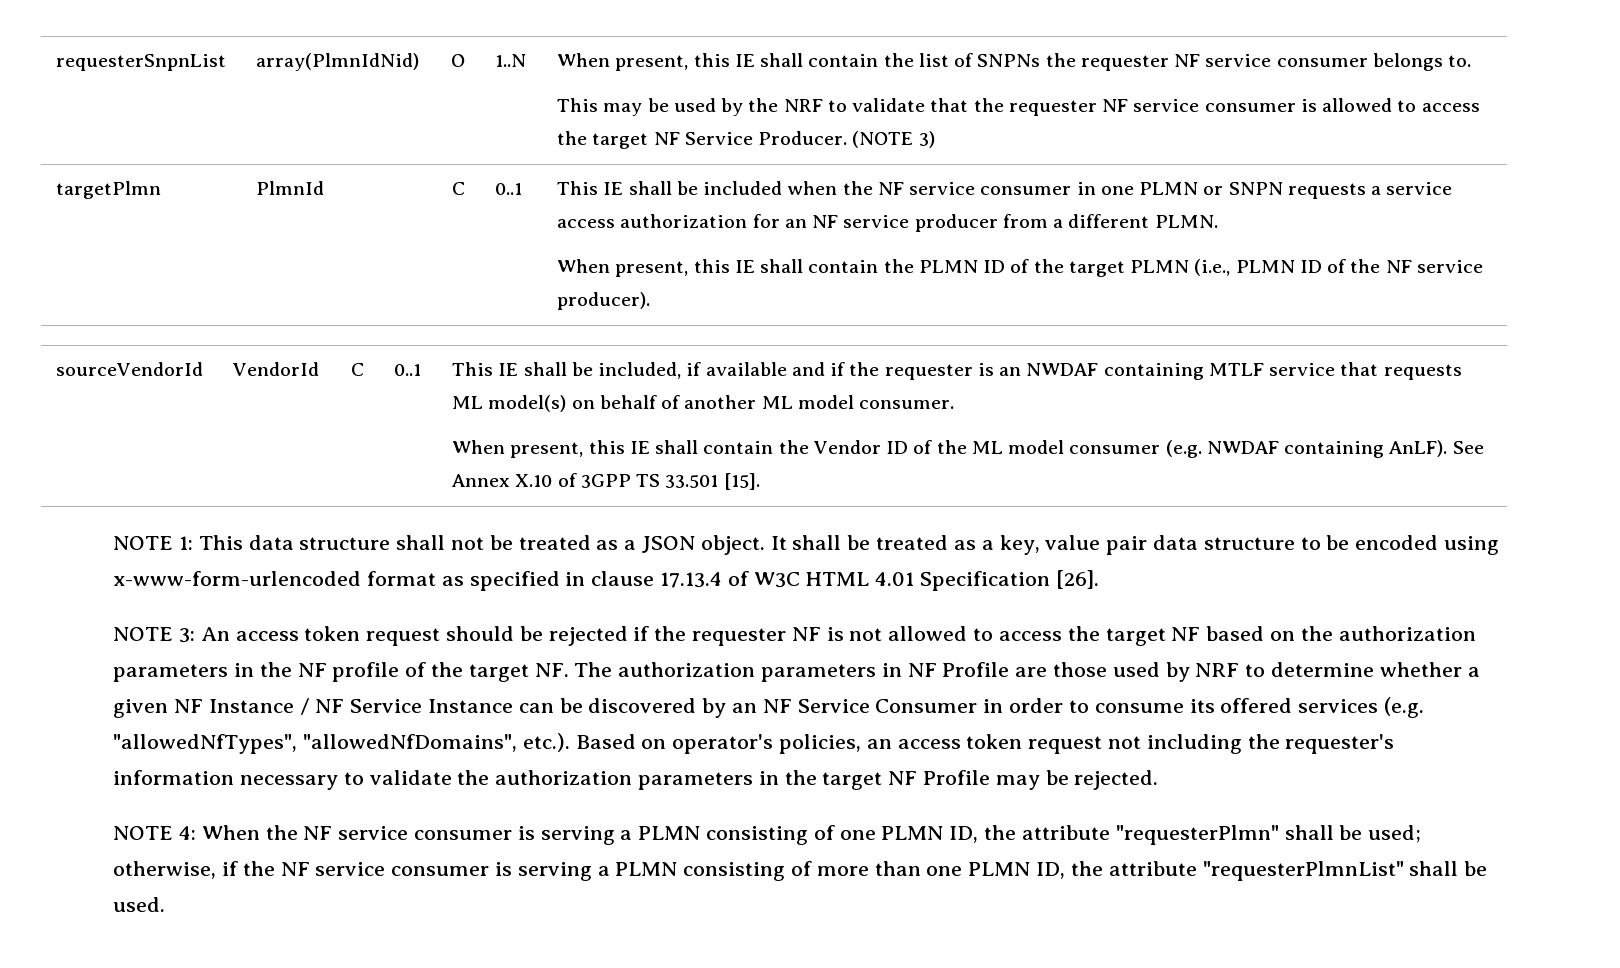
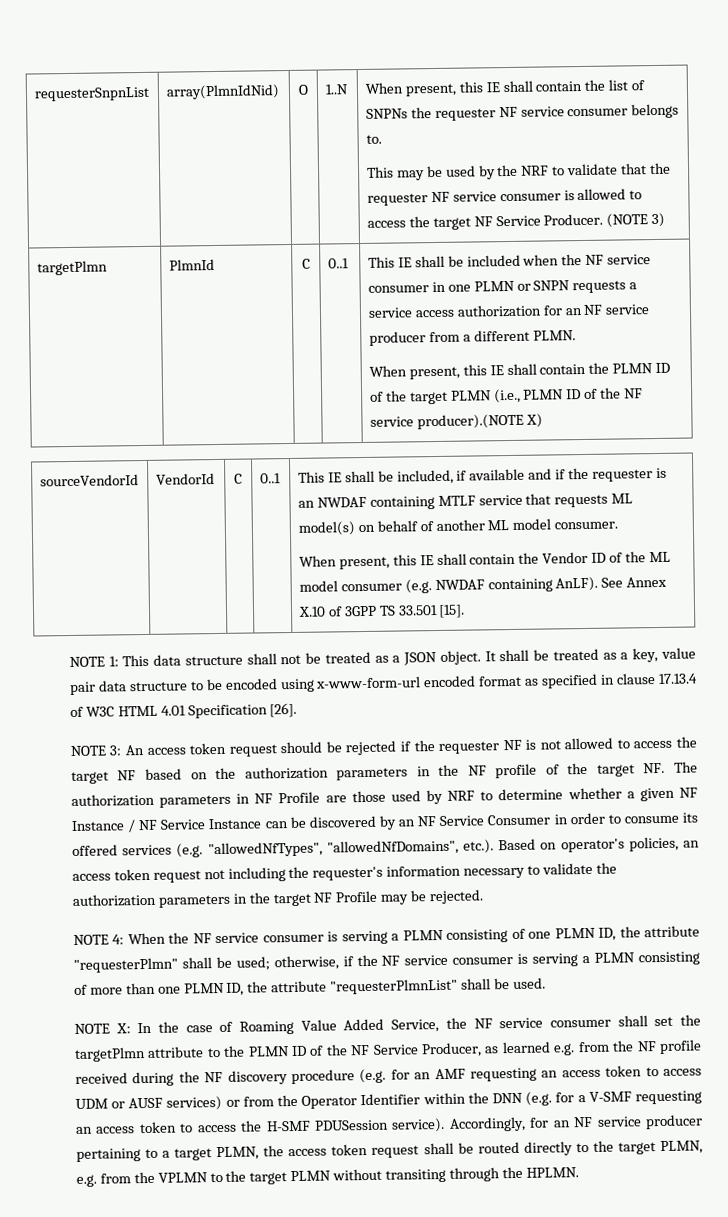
[556,292,650,310] producer). -> [416,413,543,430] producer).(NOTE X)
[113,571,362,586] x-www-form-urlencoded -> [315,675,477,689] x-www-form-url encoded
(166, 904) none -> [73,1014,701,1035] [73,1039,703,1062] [74,1065,702,1087] [74,1090,702,1111] [75,1114,703,1134] [75,1140,703,1162] [75,1166,579,1187] // NOTE X: In the case of Roaming Value Added Service, the NF service consumer shall set the targetPlmn attribute to the PLMN ID of the NF Service Producer, as learned e.g. from the NF profile received during the NF discovery procedure (e.g. for an AMF requesting an access token to access UDM or AUSF services) or from the Operator Identifier within the DNN (e.g. for a V-SMF requesting an access token to access the H-SMF PDUSession service). Accordingly, for an NF service producer pertaining to a target PLMN, the access token request shall be routed directly to the target PLMN, e.g. from the VPLMN to the target PLMN without transiting through the HPLMN.

